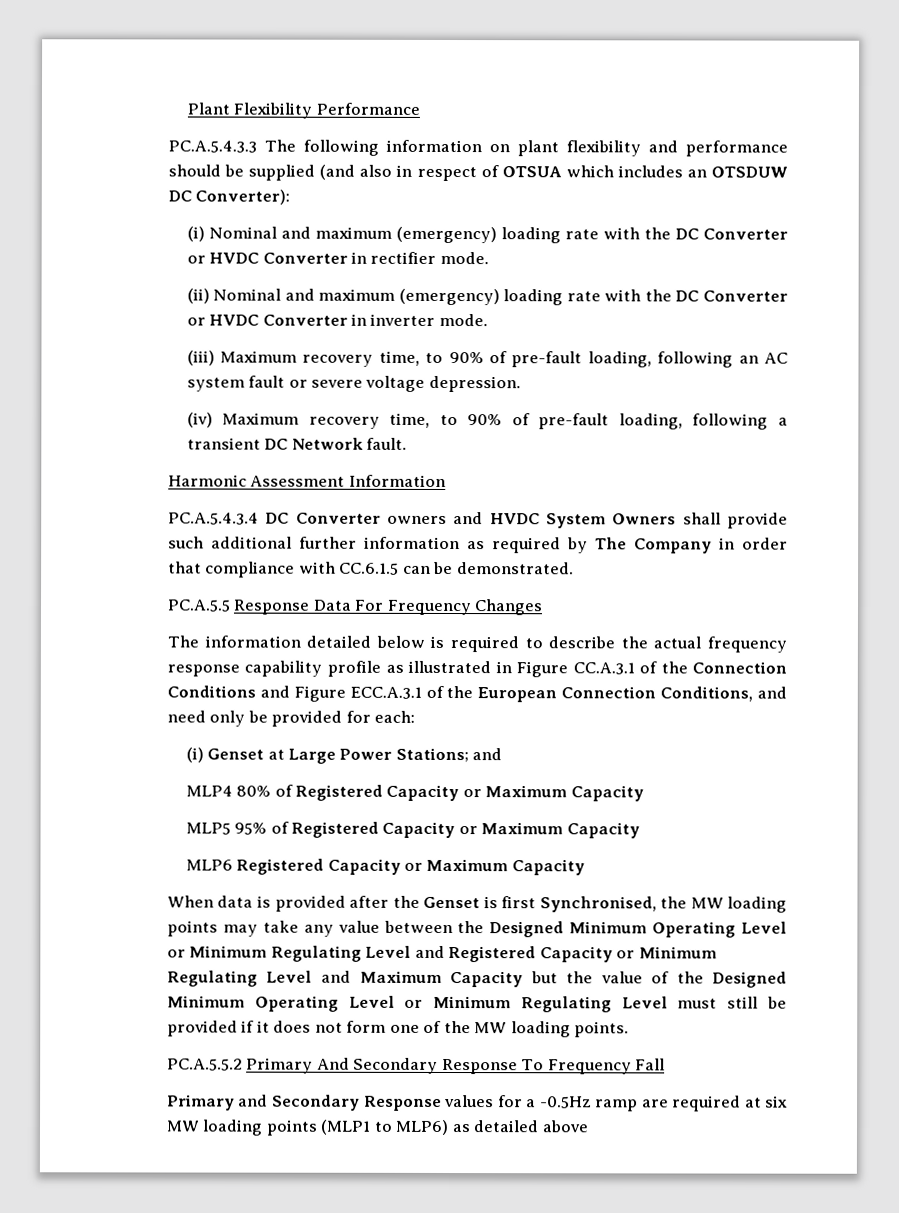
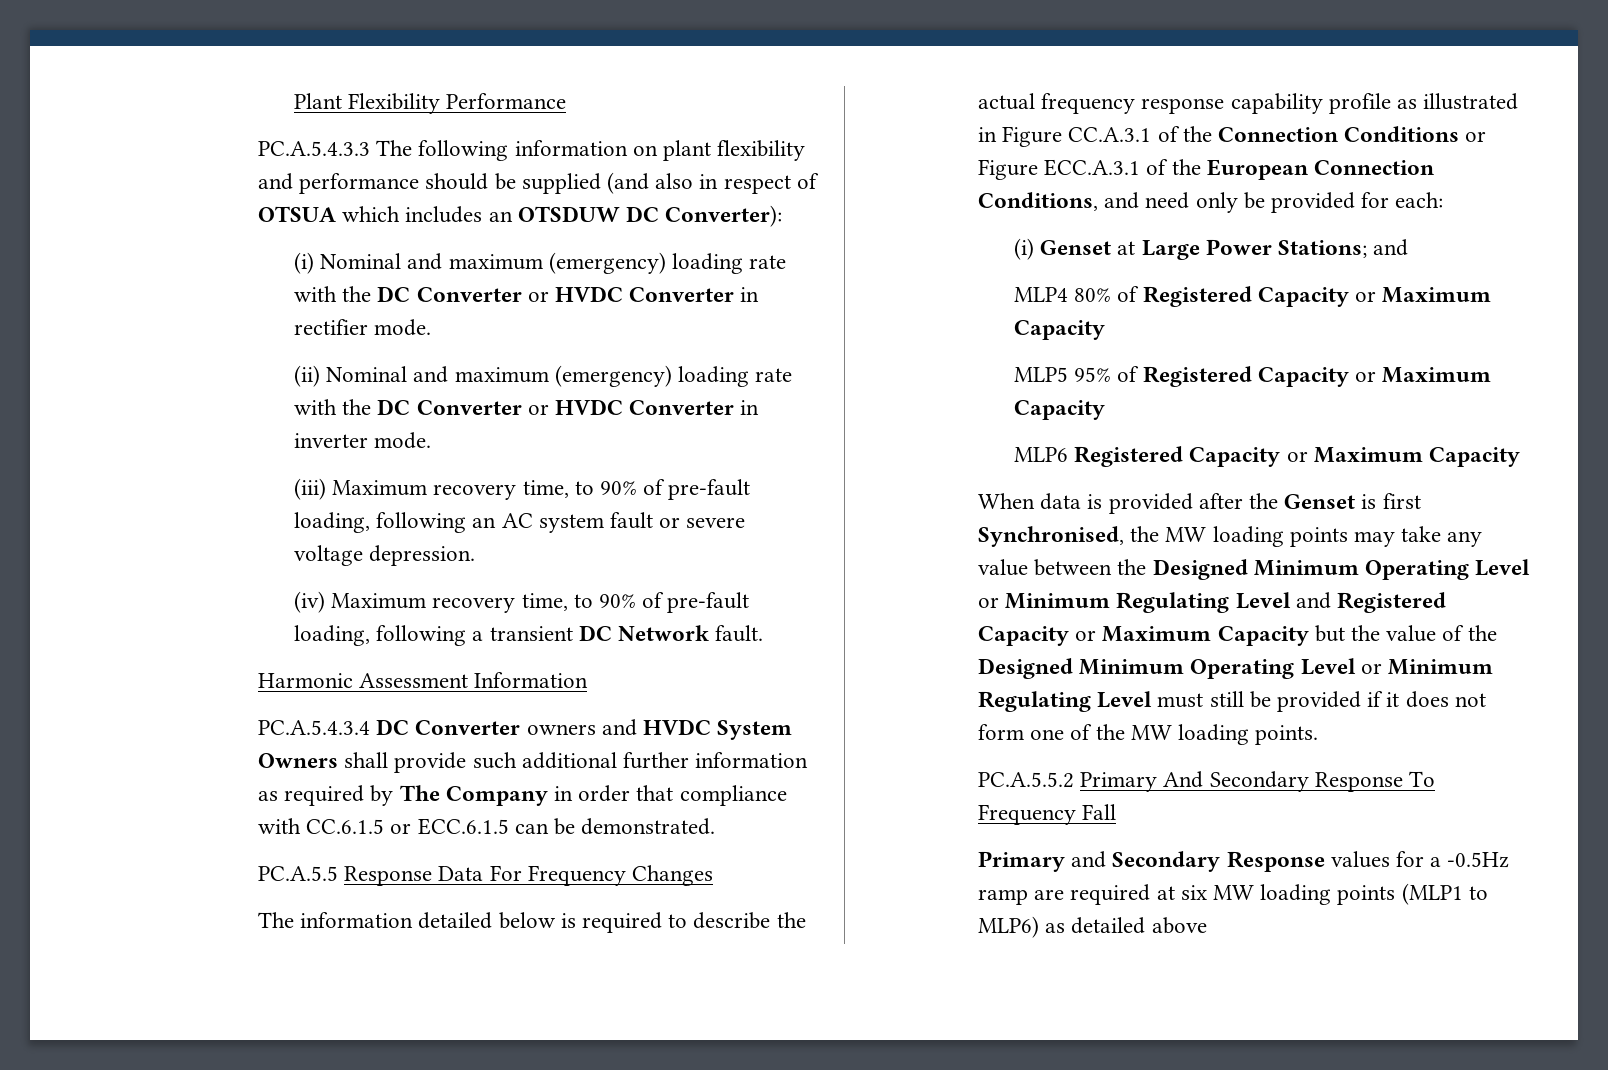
(400, 568) none -> [390,818,509,835] or ECC.6.1.5
[259,685,290,698] and -> [1465,131,1487,142] or
[638,946,717,959] [166,970,351,987] Minimum Regulating Level and -> (1097, 635) none

